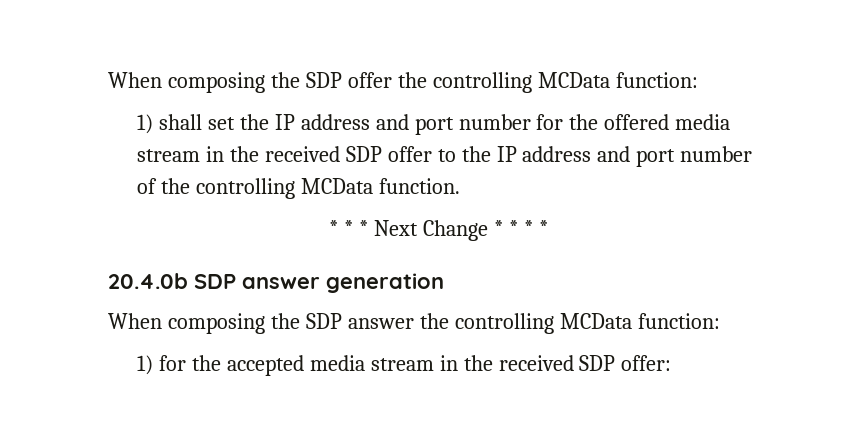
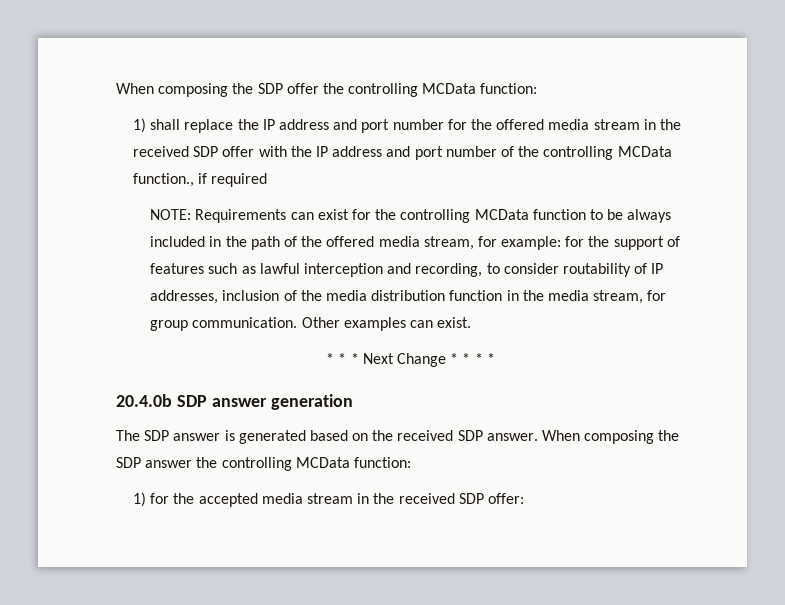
[207,117,235,130] set -> [184,119,234,133] replace
[437,149,456,162] to -> [258,146,287,157] with
[378,178,460,194] function. -> [133,173,268,187] [150,209,672,223] [150,236,680,250] [150,263,664,277] [150,290,667,304] [150,317,472,331] function., if required // NOTE: Requirements can exist for the controlling MCData function to be always included in the path of the offered media stream, for example: for the support of features such as lawful interception and recording, to consider routability of IP addresses, inclusion of the media distribution function in the media stream, for group communication. Other examples can exist.
(444, 283) none -> [116,430,538,444] The SDP answer is generated based on the received SDP answer.

